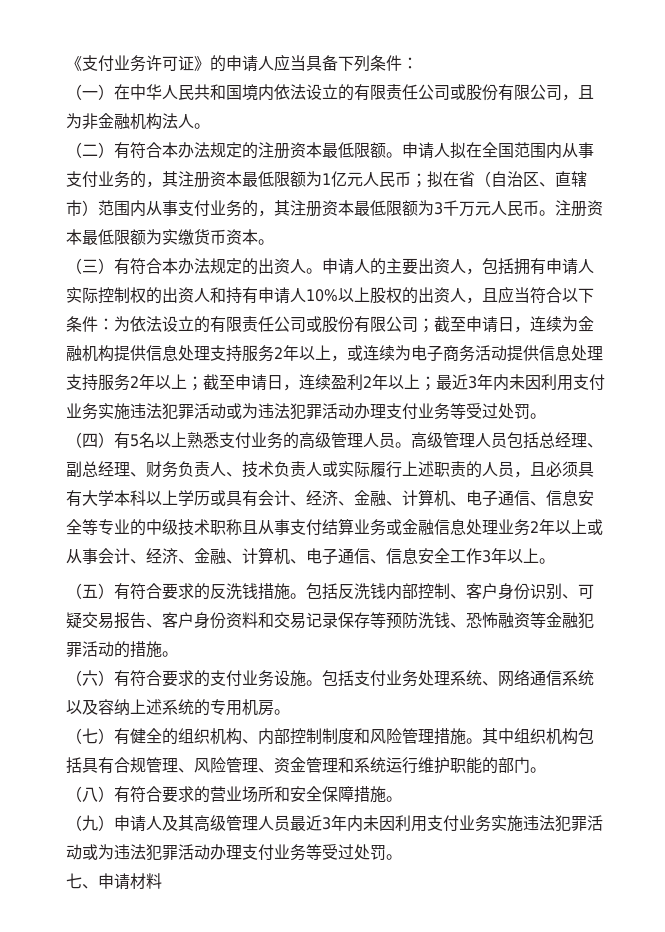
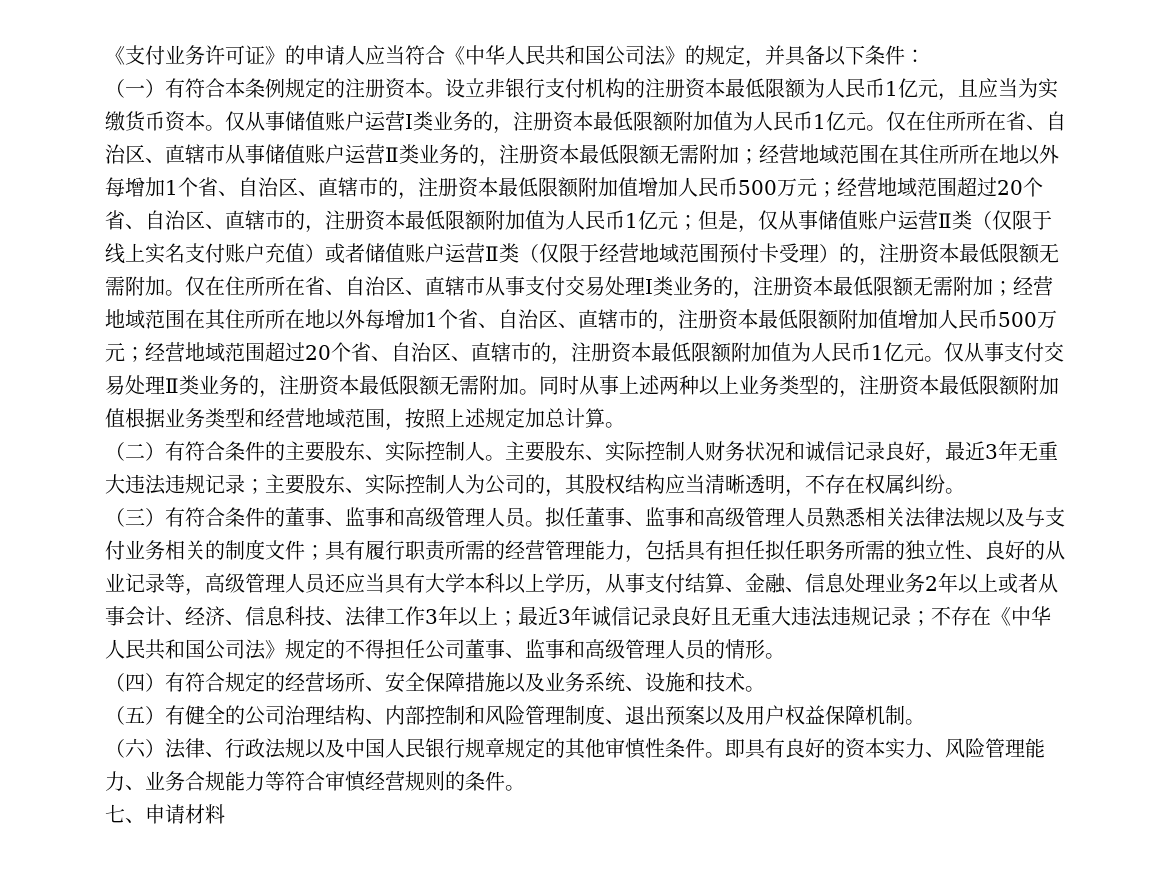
[306,55,418,72] [66,84,594,101] [66,113,210,130] [66,142,210,159] 具备下列条件： // （一）在中华人民共和国境内依法设立的有限责任公司或股份有限公司，且为非金融机构法人。 // （二）有符合本办法 -> [405,45,925,68] [105,78,285,98] 符合《中华人民共和国公司法》的规定，并具备以下条件： // （一）有符合本条例
[322,142,594,159] [66,171,587,188] [66,200,603,217] [66,229,274,245] [66,258,594,275] [66,286,594,304] [66,316,594,333] [66,345,603,362] [66,374,605,391] [66,403,546,420] [66,432,603,449] [66,461,578,478] 最低限额。申请人拟在全国范围内从事支付业务的，其注册资本最低限额为1亿元人民币；拟在省（自治区、直辖市）范围内从事支付业务的，其注册资本最低限额为3千万元人民币。注册资本最低限额为实缴货币资本。 // （三）有符合本办法规定的出资人。申请人的主要出资人，包括拥有申请人实际控制权的出资人和持有申请人10%以上股权的出资人，且应当符合以下条件：为依法设立的有限责任公司或股份有限公司；截至申请日，连续为金融机构提供信息处理支持服务2年以上，或连续为电子商务活动提供信息处理支持服务2年以上；截至申请日，连续盈利2年以上；最近3年内未因利用支付业务实施违法犯罪活动或为违法犯罪活动办理支付业务等受过处罚。 // （四）有5名以上熟悉支付业务的高级管理人员。高级管理人员包括总经理、副总经理、财务负责人、技术负责人或实际履行上述职责的人员，且必须 -> [425,78,1058,101] [105,111,1066,134] [105,144,1059,167] [105,177,1043,200] [105,210,1052,233] [105,243,1059,266] [105,276,1053,299] [105,309,1057,332] [105,342,1064,365] [105,375,1059,398] [105,408,625,431] [105,441,1058,464] [105,474,965,497] [105,507,1065,528] [105,539,1065,563] [105,573,385,596] 。设立非银行支付机构的注册资本最低限额为人民币1亿元，且应当为实缴货币资本。仅从事储值账户运营Ⅰ类业务的，注册资本最低限额附加值为人民币1亿元。仅在住所所在省、自治区、直辖市从事储值账户运营Ⅱ类业务的，注册资本最低限额无需附加；经营地域范围在其住所所在地以外每增加1个省、自治区、直辖市的，注册资本最低限额附加值增加人民币500万元；经营地域范围超过20个省、自治区、直辖市的，注册资本最低限额附加值为人民币1亿元；但是，仅从事储值账户运营Ⅱ类（仅限于线上实名支付账户充值）或者储值账户运营Ⅱ类（仅限于经营地域范围预付卡受理）的，注册资本最低限额无需附加。仅在住所所在省、自治区、直辖市从事支付交易处理Ⅰ类业务的，注册资本最低限额无需附加；经营地域范围在其住所所在地以外每增加1个省、自治区、直辖市的，注册资本最低限额附加值增加人民币500万元；经营地域范围超过20个省、自治区、直辖市的，注册资本最低限额附加值为人民币1亿元。仅从事支付交易处理Ⅱ类业务的，注册资本最低限额无需附加。同时从事上述两种以上业务类型的，注册资本最低限额附加值根据业务类型和经营地域范围，按照上述规定加总计算。 // （二）有符合条件的主要股东、实际控制人。主要股东、实际控制人财务状况和诚信记录良好，最近3年无重大违法违规记录；主要股东、实际控制人为公司的，其股权结构应当清晰透明，不存在权属纠纷。 // （三）有符合条件的董事、监事和高级管理人员。拟任董事、监事和高级管理人员熟悉相关法律法规以及与支付业务相关的制度文件；具有履行职责所需的经营管理能力，包括具有担任拟任职务所需的独立性、良好的从业记录等，高级管理人员还应当
[210,489,594,507] [66,519,258,536] 或具有会计、经济、金融、计算机、电子通信、信息安全等专业的中级技术职称且 -> [585,588,605,596] ，
[354,519,434,536] 业务或金融 -> [725,573,805,594] 、金融、
(603, 527) none -> [1018,573,1038,593] 者
[194,547,555,565] [66,583,594,600] [66,612,594,629] [66,641,178,658] [66,669,594,687] [66,699,290,716] [66,728,226,745] 金融、计算机、电子通信、信息安全工作3年以上。 // （五）有符合要求的反洗钱措施。包括反洗钱内部控制、客户身份识别、可疑交易报告、客户身份资料和交易记录保存等预防洗钱、恐怖融资等金融犯罪活动的措施。 // （六）有符合要求的支付业务设施。包括支付业务处理系统、网络通信系统以及容纳上述系统的专用机房。 // （七）有健全的组织机 -> [245,606,1051,627] [105,639,785,660] [105,672,765,693] [105,705,345,726] 信息科技、法律工作3年以上；最近3年诚信记录良好且无重大违法违规记录；不存在《中华人民共和国公司法》规定的不得担任公司董事、监事和高级管理人员的情形。 // （四）有符合规定的经营场所、安全保障措施以及业务系统、设施和技术。 // （五）有健全的公司治理结
[322,728,354,744] 制度 -> (465, 715) none
[434,728,594,745] [66,757,546,774] [66,786,402,803] [66,815,603,832] [66,844,386,861] 措施。其中组织机构包括具有合规管理、风险管理、资金管理和系统运行维护职能的部门。 // （八）有符合要求的营业场所和安全保障措施。 // （九）申请人及其高级管理人员最近3年内未因利用支付业务实施违法犯罪活动或为违法犯罪活动办理支付业务等受过处罚 -> [565,704,925,726] [105,738,1045,759] [105,771,505,792] 制度、退出预案以及用户权益保障机制。 // （六）法律、行政法规以及中国人民银行规章规定的其他审慎性条件。即具有良好的资本实力、风险管理能力、业务合规能力等符合审慎经营规则的条件

